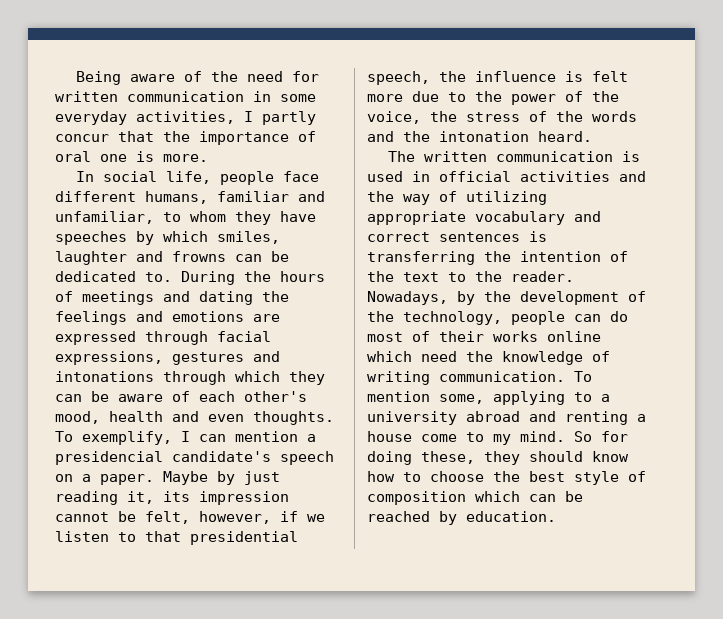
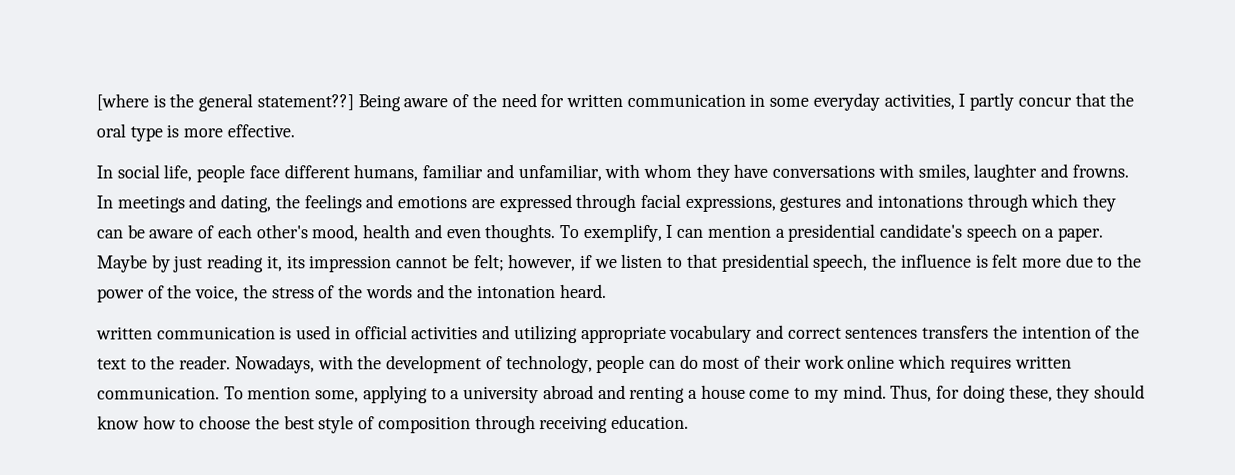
(76, 78) none -> [96,93,354,112] [where is the general statement??]
[199,131,316,145] [55,151,208,162] importance of oral one is more. -> [96,123,295,142] oral type is more effective.
[163,212,181,222] to -> [604,163,641,179] with
[55,231,280,245] [55,251,289,265] [55,271,325,285] [55,291,73,302] speeches by which smiles, laughter and frowns can be dedicated to. During the hours of -> [772,163,1129,182] [96,195,113,209] conversations with smiles, laughter and frowns. In
[199,291,253,305] dating -> [220,194,272,213] dating,
[55,451,163,465] presidencial -> [787,223,877,242] presidential
[145,511,190,524] felt, -> [473,254,505,272] felt;
[388,151,416,162] The -> (607, 291) none
[367,191,457,205] the way of -> (511, 332) none
[529,231,547,242] [367,251,475,265] is transferring -> [922,325,990,339] transfers
[457,291,475,305] by -> [317,355,354,370] with
[367,311,394,322] the -> (503, 363) none
[493,331,538,342] works -> [803,354,845,369] work
[421,351,610,365] [367,371,430,385] need the knowledge of writing -> [949,355,1072,373] requires written
[574,431,592,442] So -> [890,384,933,402] Thus,
[475,491,583,502] [367,511,457,525] which can be reached by -> [474,415,609,434] through receiving

